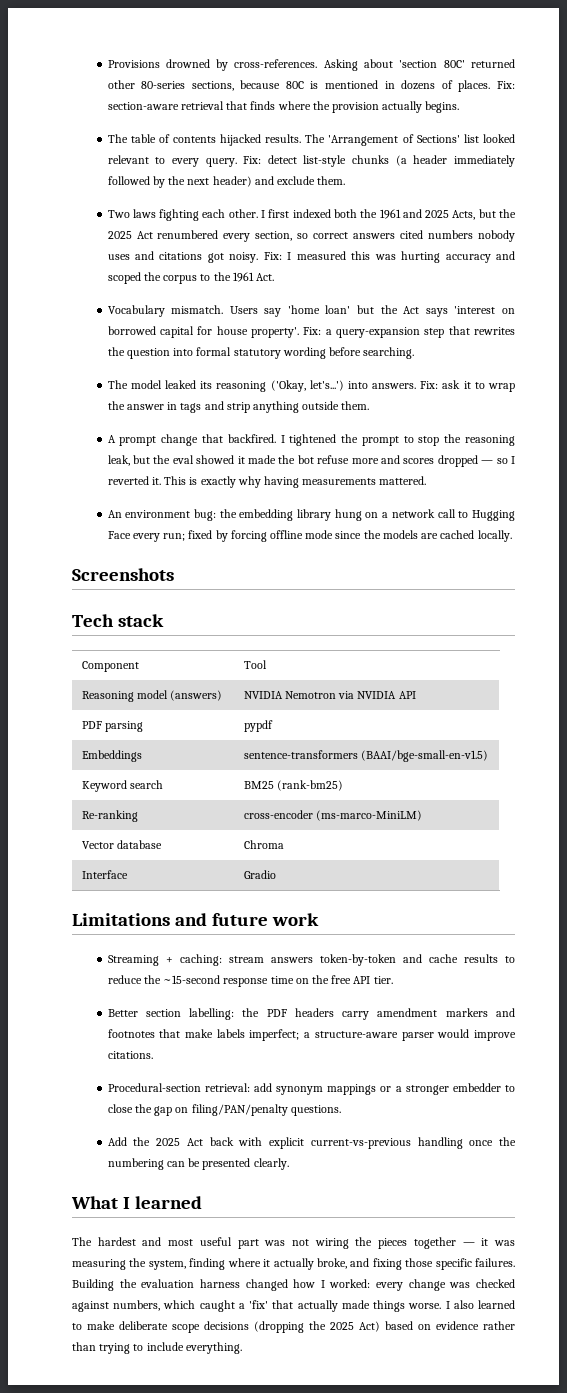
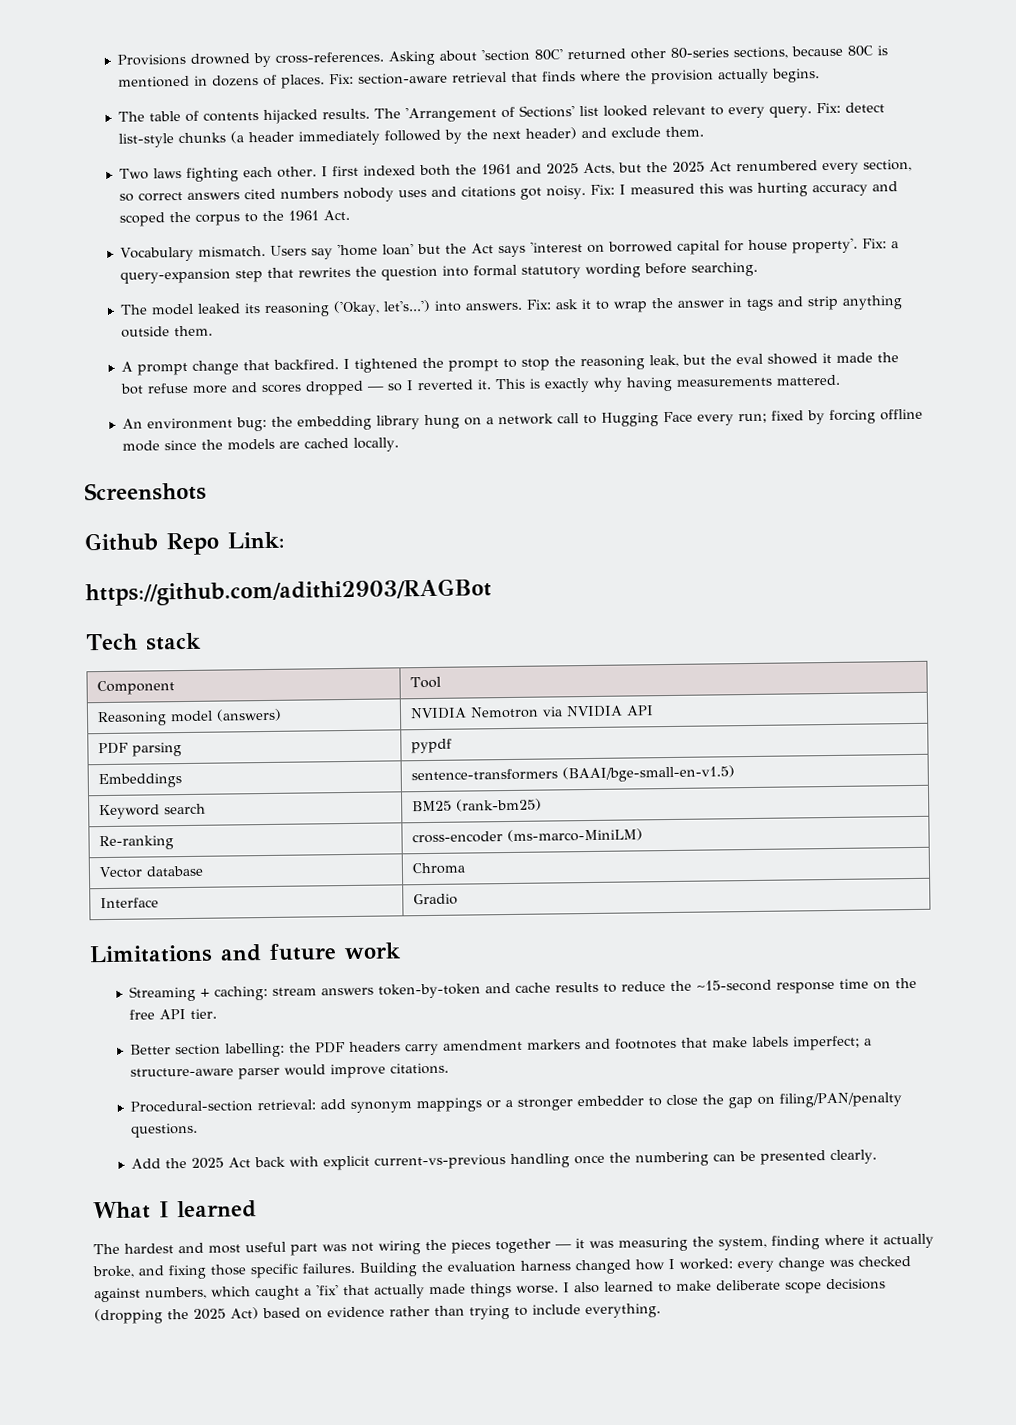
(174, 574) none -> [84,531,285,556] [85,578,492,607] // Github Repo Link: // https://github.com/adithi2903/RAGBot

